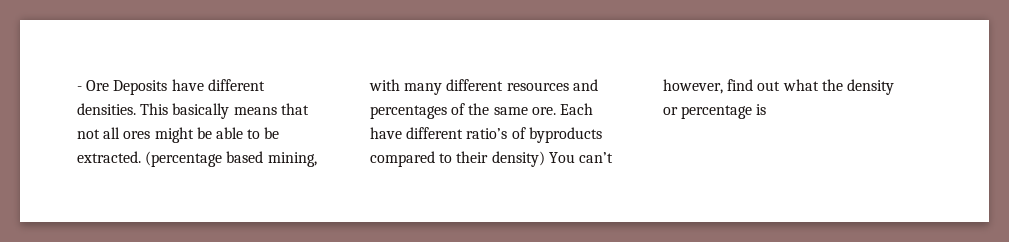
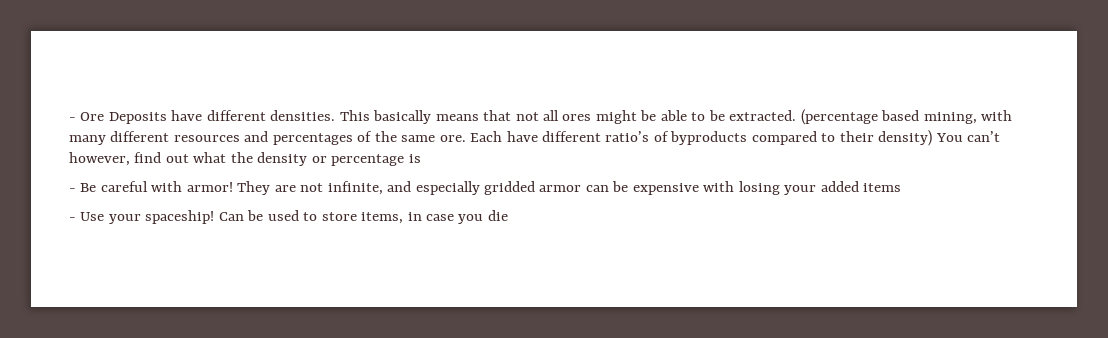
(767, 109) none -> [69,181,902,195] [69,210,508,224] // - Be careful with armor! They are not infinite, and especially gridded armor can be expensive with losing your added items // - Use your spaceship! Can be used to store items, in case you die

